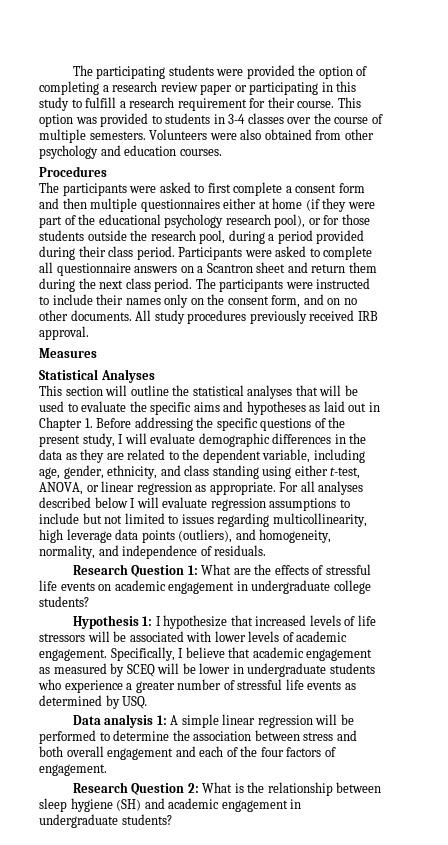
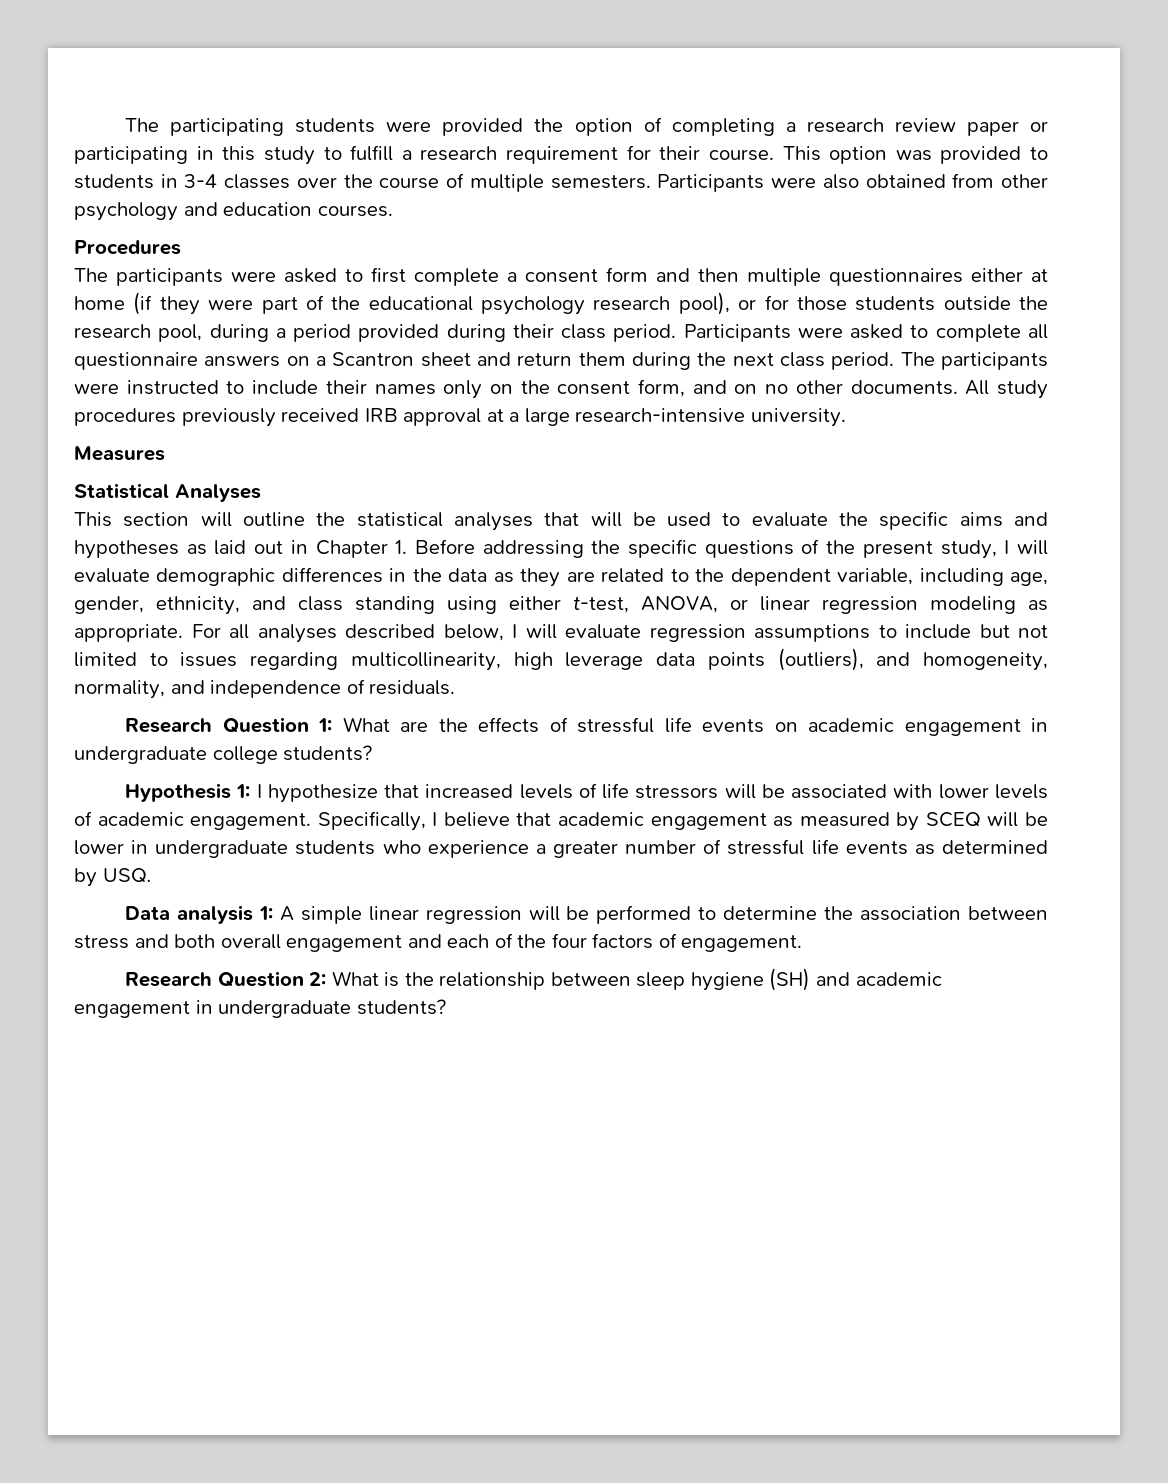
[149,129,208,140] Volunteers -> [657,174,765,192] Participants
[39,326,89,340] approval. -> [403,408,846,427] approval at a large research-intensive university.
(192, 488) none -> [930,596,1016,614] modeling
[94,497,128,508] below -> [443,624,504,641] below,

